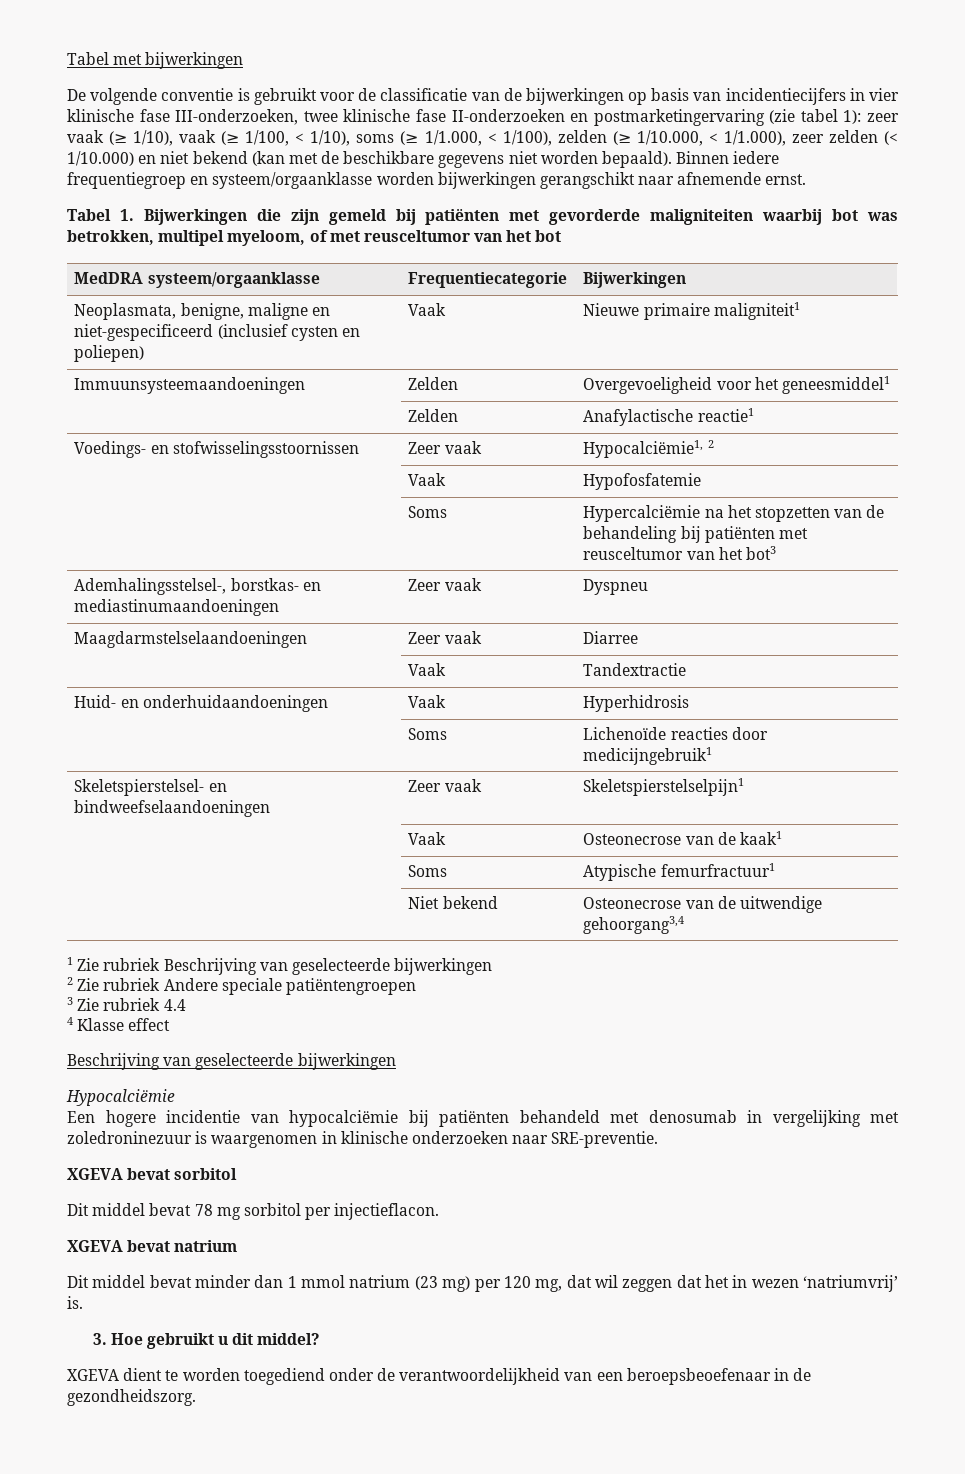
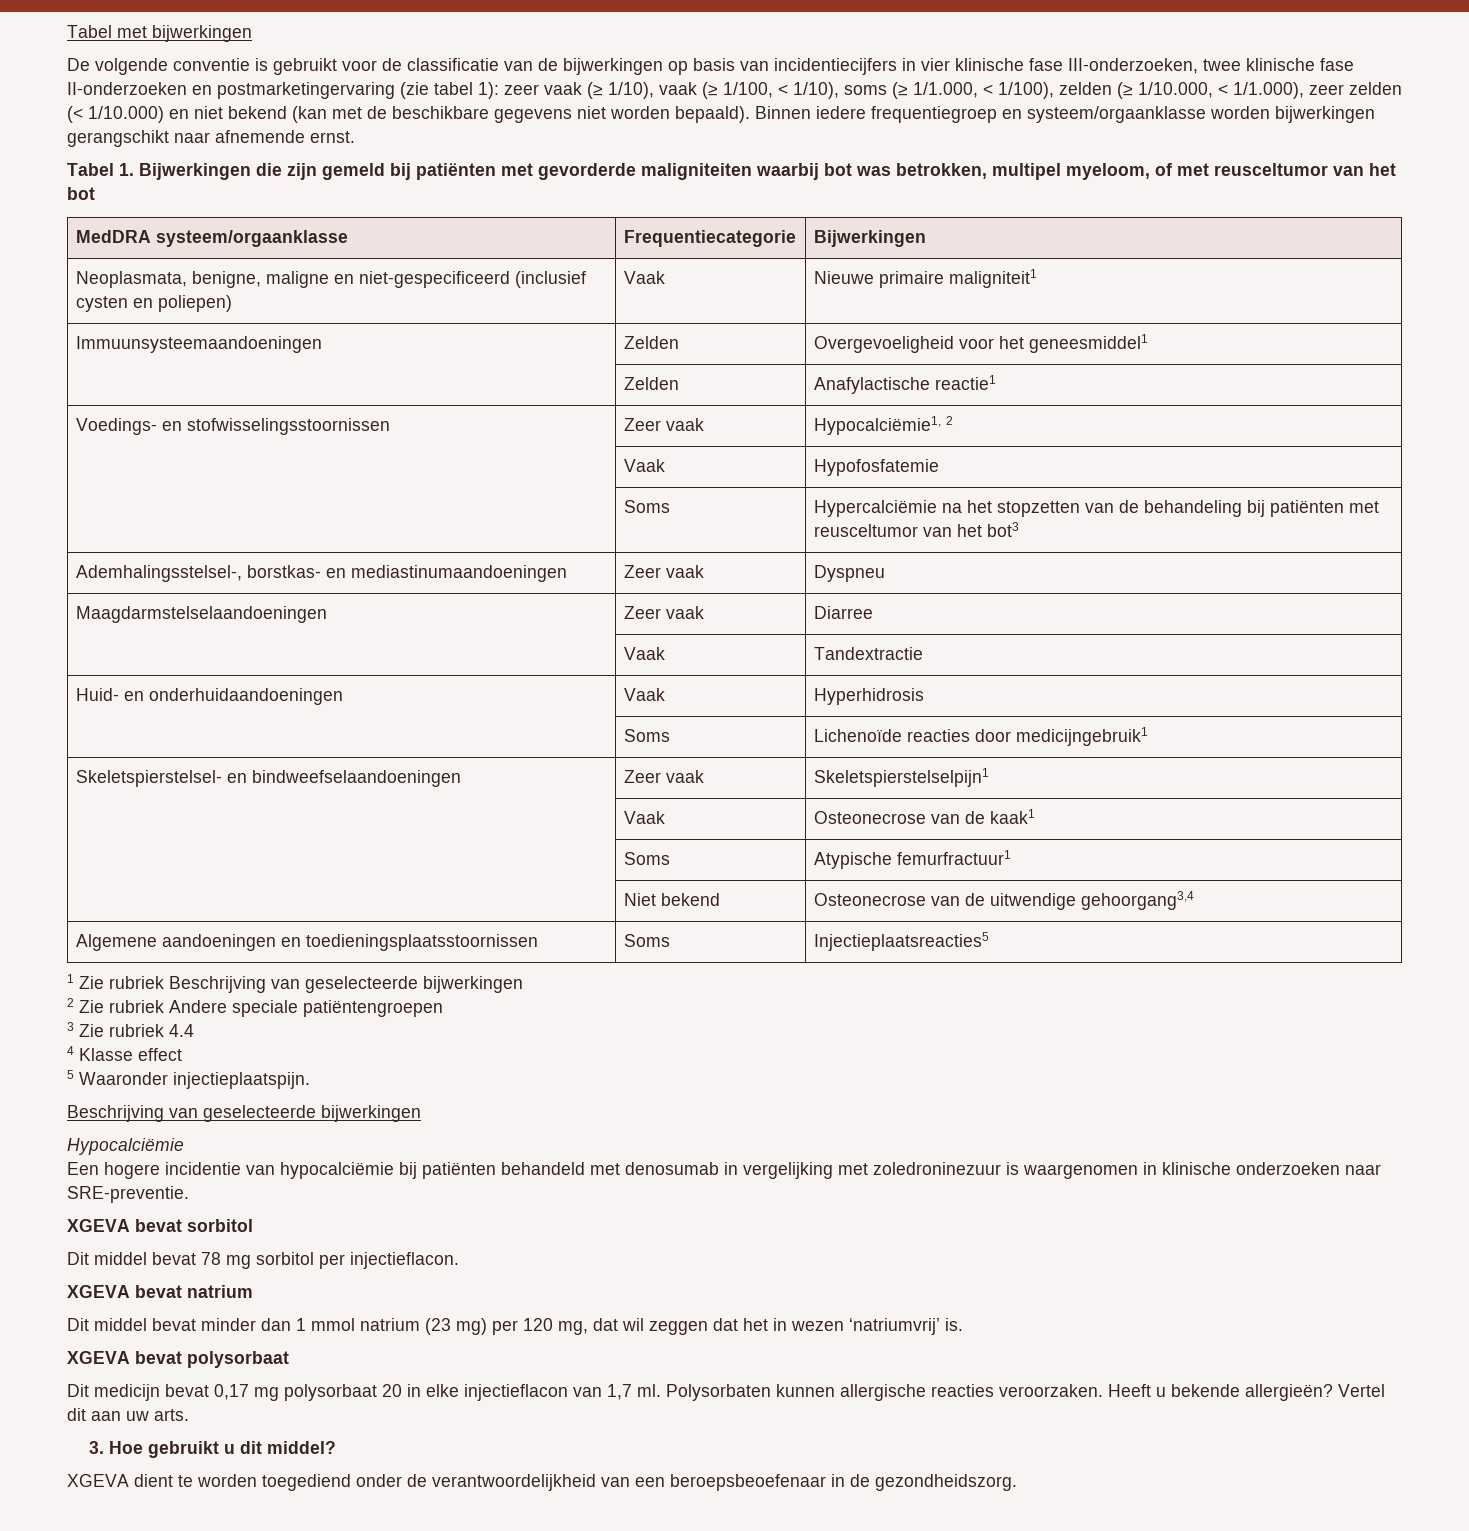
(685, 925) none -> [75,934,538,951] [623,934,670,947] [813,932,989,951] // Algemene aandoeningen en toedieningsplaatsstoornissen | Soms | Injectieplaatsreacties5
(171, 1024) none -> [67,1070,310,1089] // 5 Waaronder injectieplaatspijn.
(83, 1302) none -> [67,1351,289,1368] [67,1384,1385,1401] [67,1408,189,1421] // XGEVA bevat polysorbaat // Dit medicijn bevat 0,17 mg polysorbaat 20 in elke injectieflacon van 1,7 ml. Polysorbaten kunnen allergische reacties veroorzaken. Heeft u bekende allergieën? Vertel dit aan uw arts.

